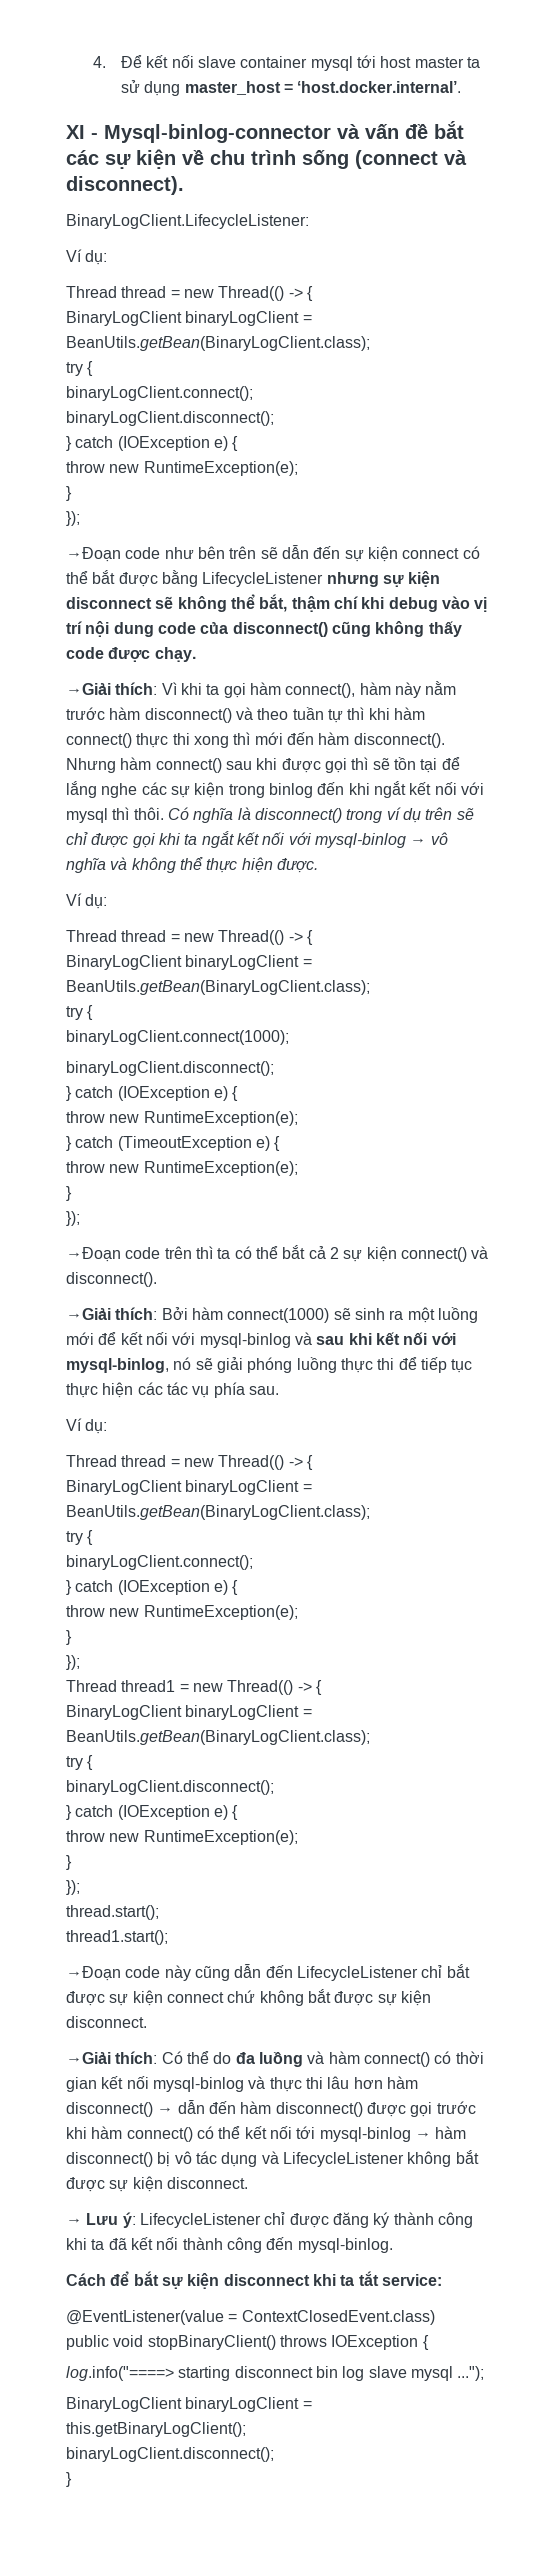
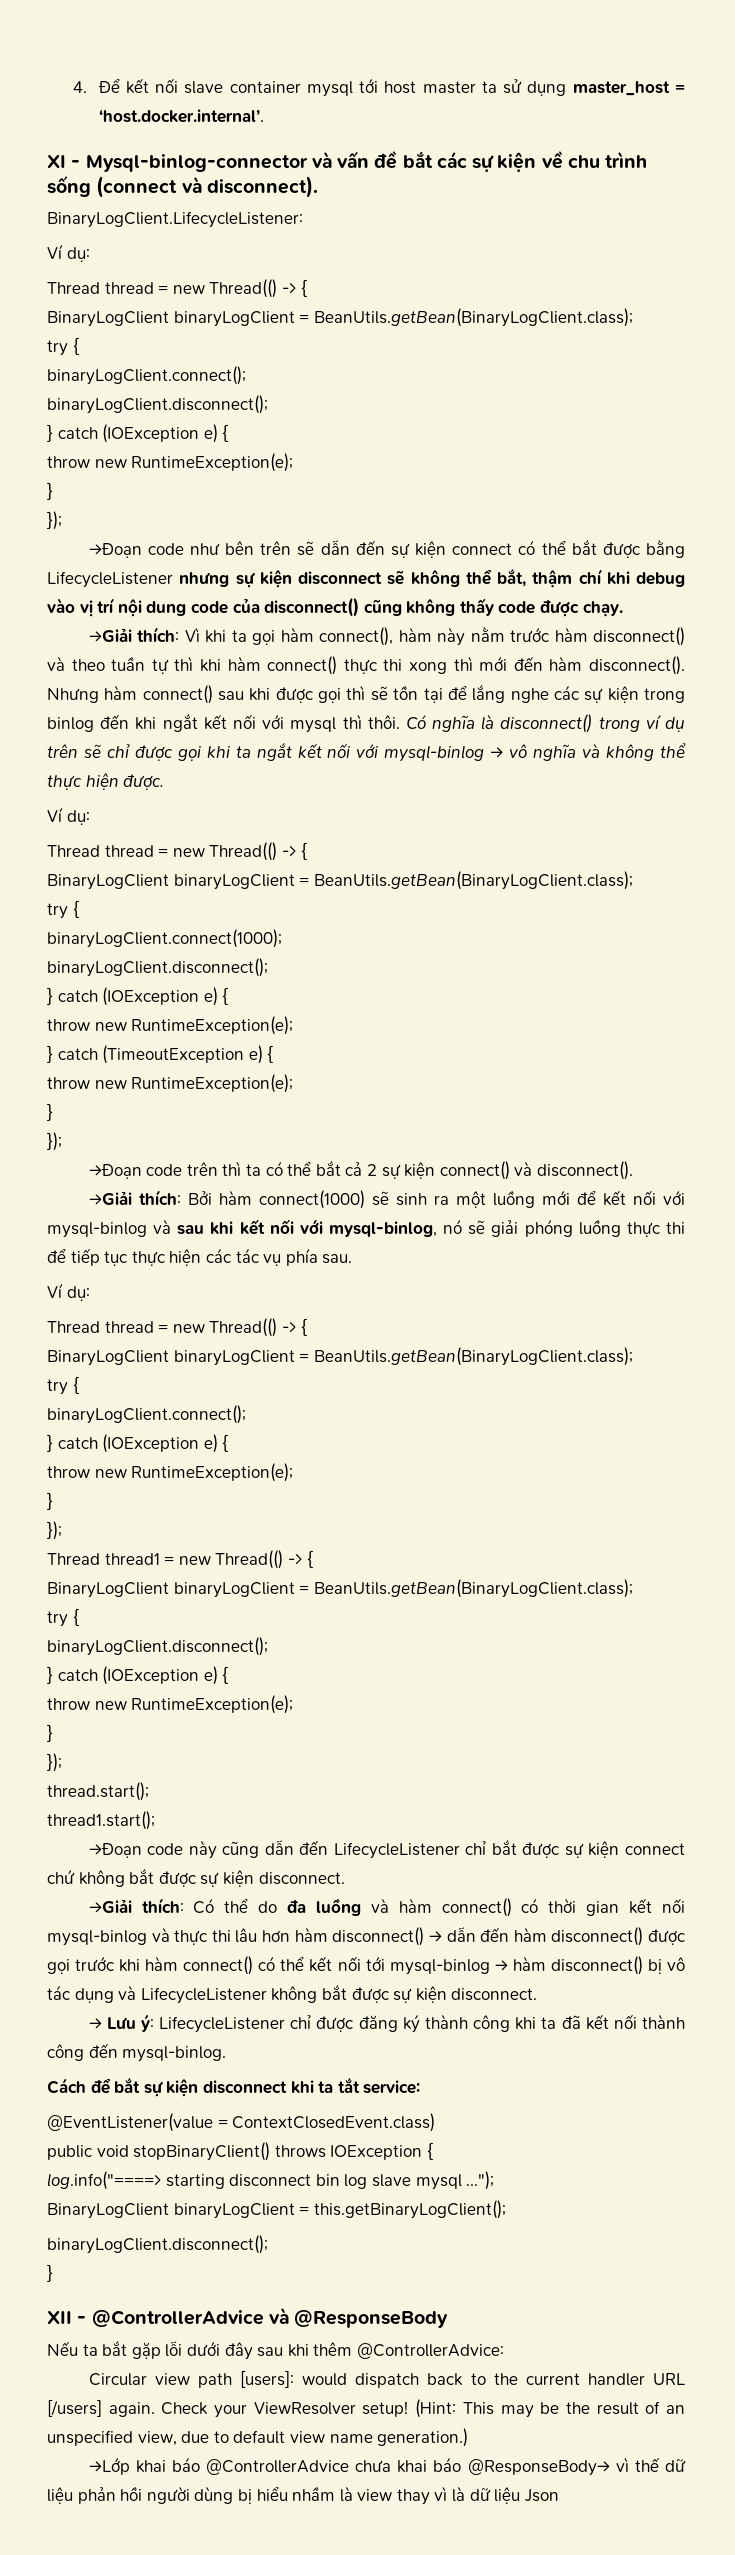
(72, 2479) none -> [47,2307,449,2328] [47,2340,504,2360] [88,2370,686,2388] [47,2399,685,2418] [47,2428,469,2447] [88,2457,687,2476] [47,2486,559,2505] // XII - @ControllerAdvice và @ResponseBody // Nếu ta bắt gặp lỗi dưới đây sau khi thêm @ControllerAdvice: // Circular view path [users]: would dispatch back to the current handler URL [/users] again. Check your ViewResolver setup! (Hint: This may be the result of an unspecified view, due to default view name generation.) // →Lớp khai báo @ControllerAdvice chưa khai báo @ResponseBody→ vì thế dữ liệu phản hồi người dùng bị hiểu nhầm là view thay vì là dữ liệu Json

